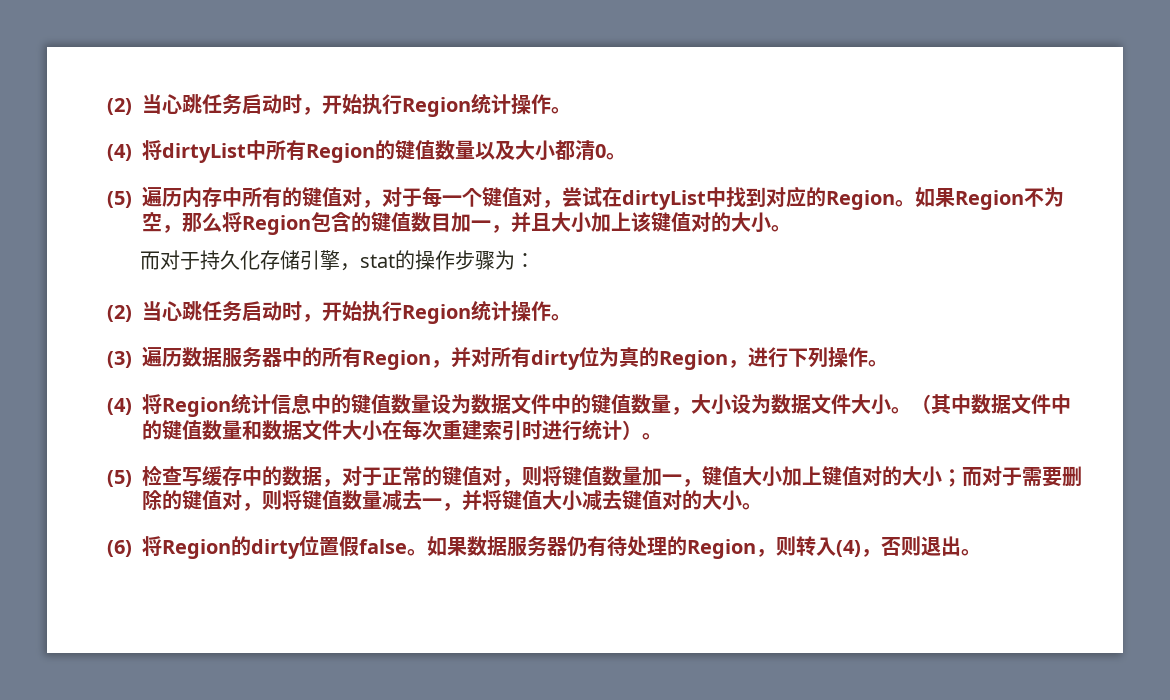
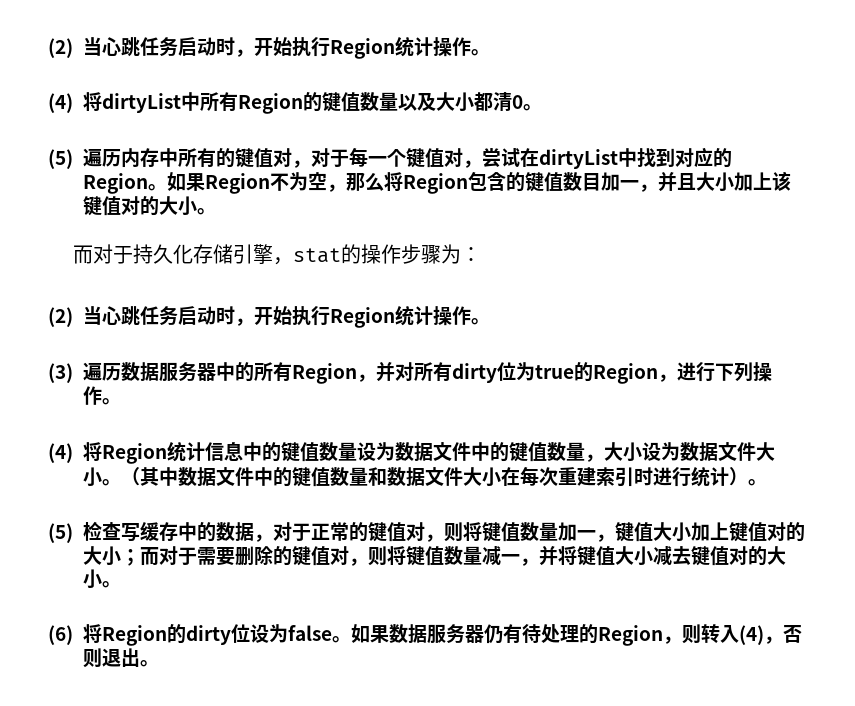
[619,347,639,367] 真 -> [535,365,574,379] true
[402,490,422,511] 去 -> (501, 555) none
[319,536,359,556] 置假 -> [250,624,288,643] 设为

